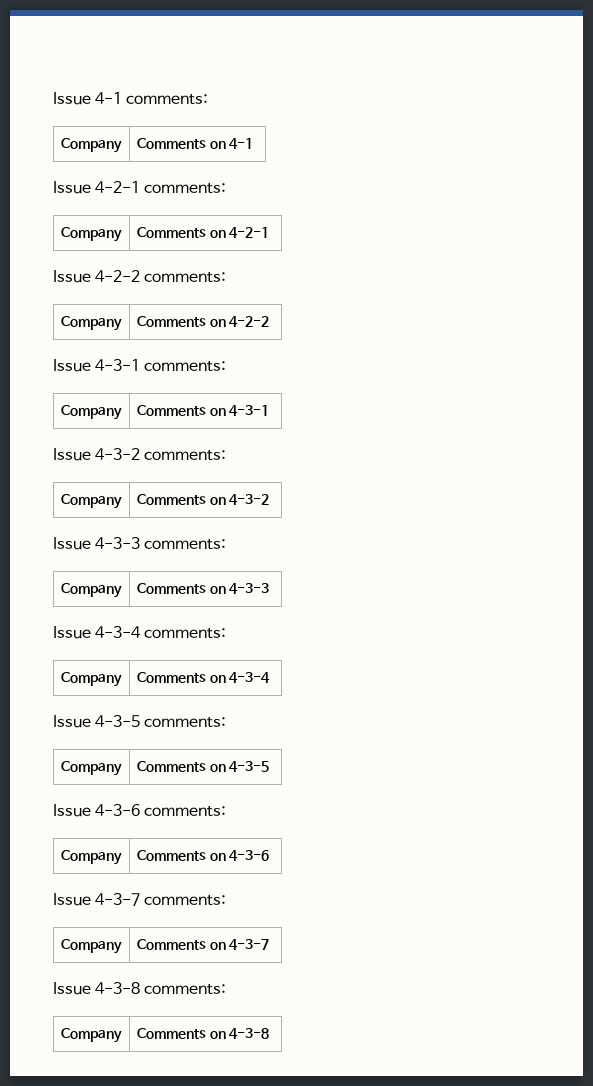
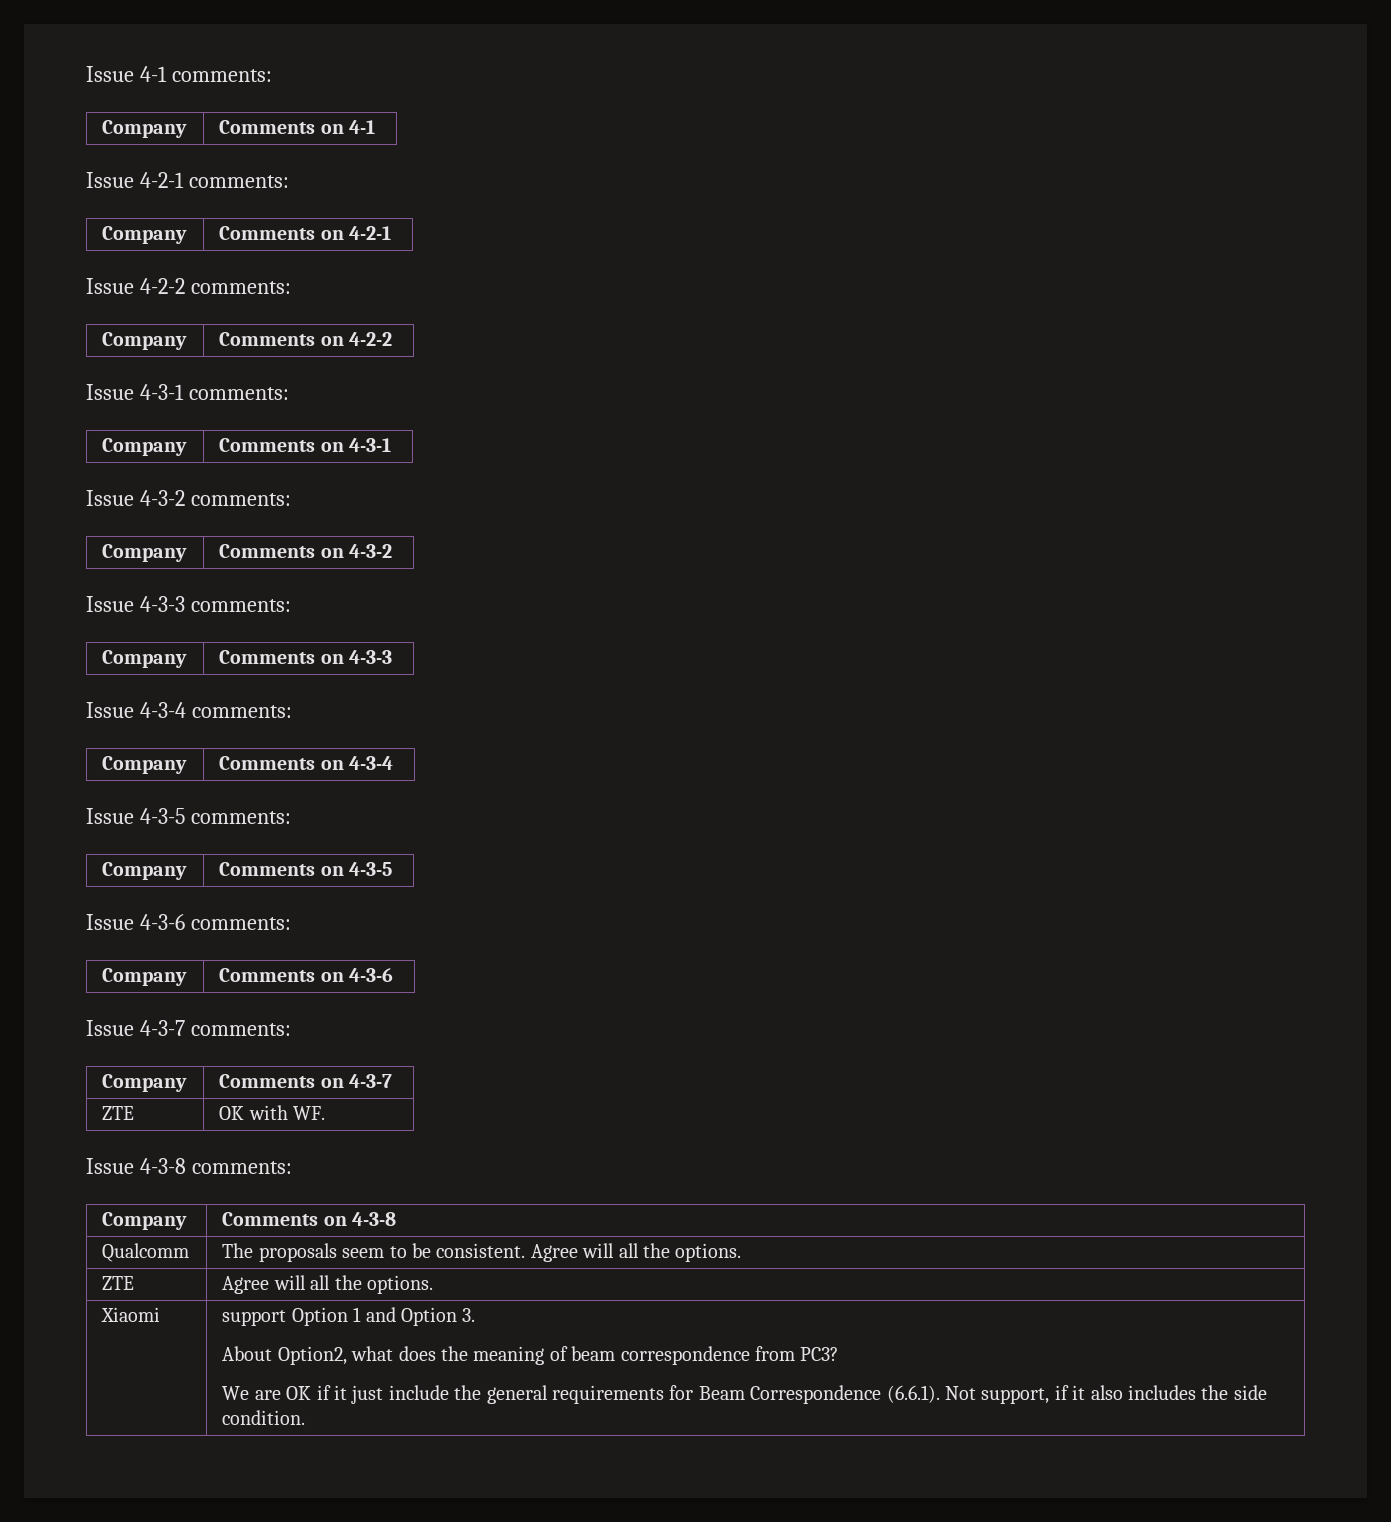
(270, 944) none -> [102,1106,135,1120] [219,1105,326,1120] // ZTE | OK with WF.
(270, 1033) none -> [102,1243,190,1262] [222,1243,742,1262] [102,1276,135,1290] [222,1275,434,1294] [101,1307,161,1322] [222,1307,476,1326] [222,1346,839,1365] [222,1385,1267,1404] [222,1410,306,1425] // Qualcomm | The proposals seem to be consistent. Agree will all the options. // ZTE | Agree will all the options. // Xiaomi | support Option 1 and Option 3. // About Option2, what does the meaning of beam correspondence from PC3? // We are OK if it just include the general requirements for Beam Correspondence (6.6.1). Not support, if it also includes the side condition.

